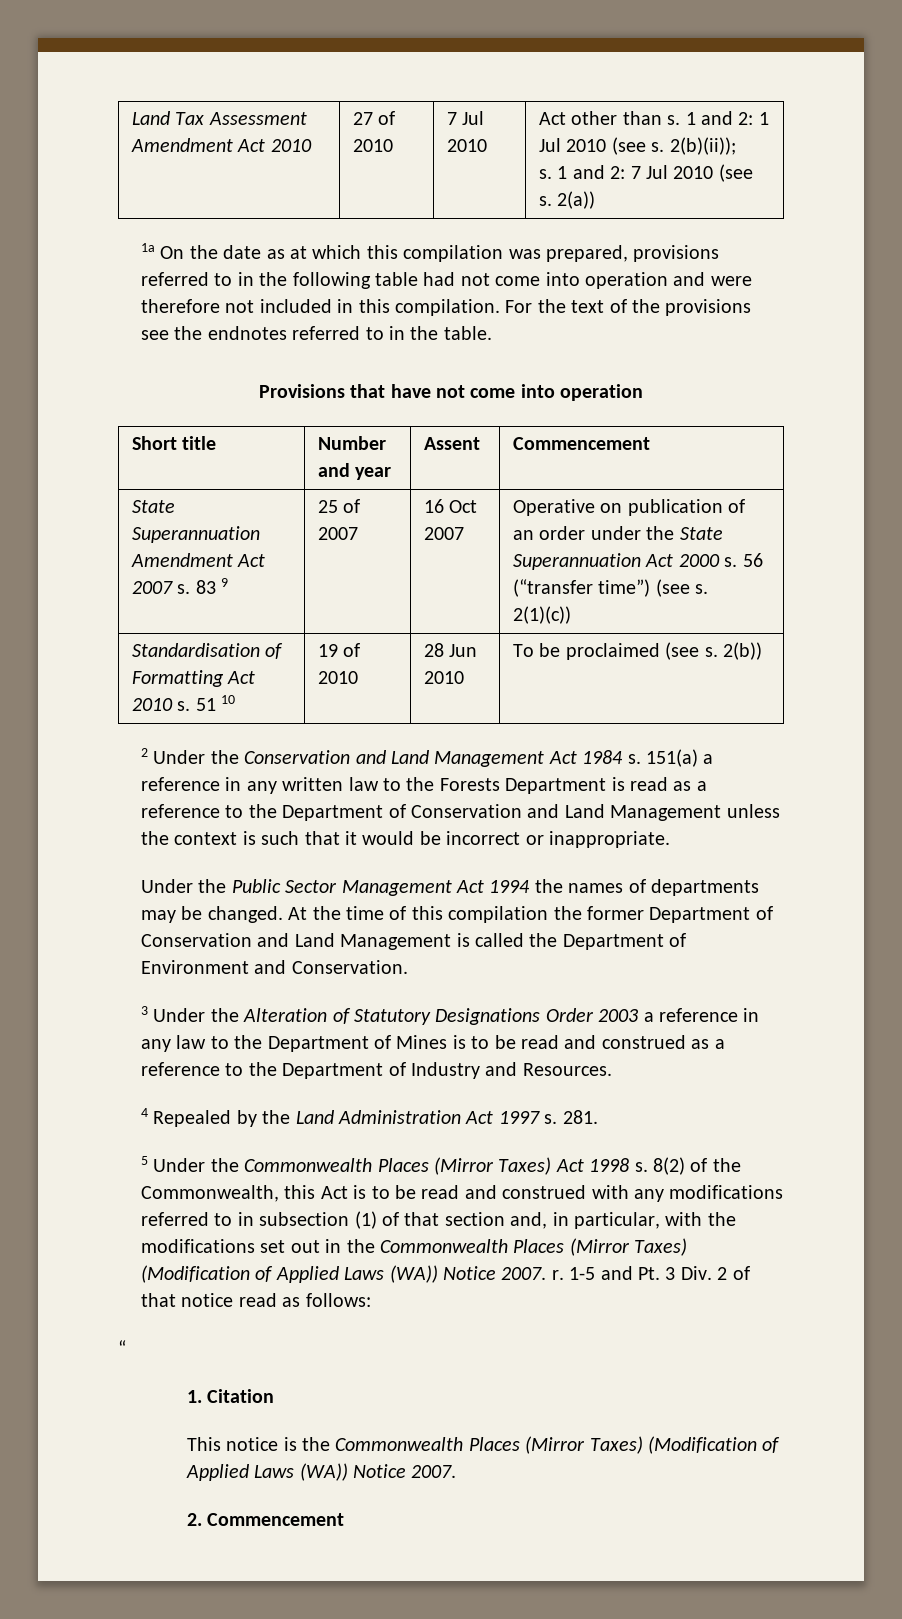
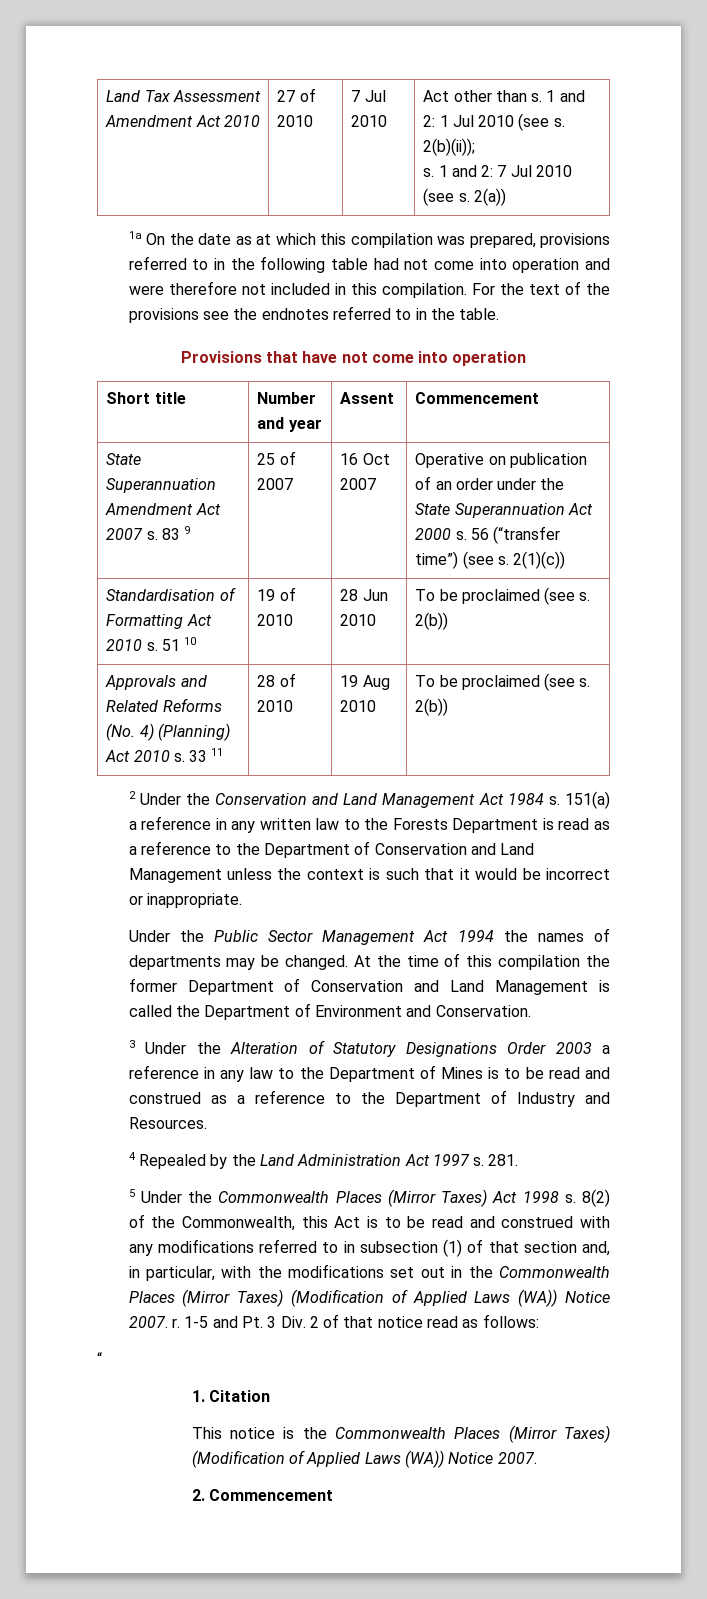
(763, 651) none -> [105,675,207,690] [106,698,222,712] [106,723,230,741] [105,748,224,762] [257,673,296,687] [257,700,294,712] [340,675,390,690] [340,700,377,712] [415,673,591,691] [415,698,449,716] // Approvals and Related Reforms (No. 4) (Planning) Act 2010 s. 33 11 | 28 of 2010 | 19 Aug 2010 | To be proclaimed (see s. 2(b))

